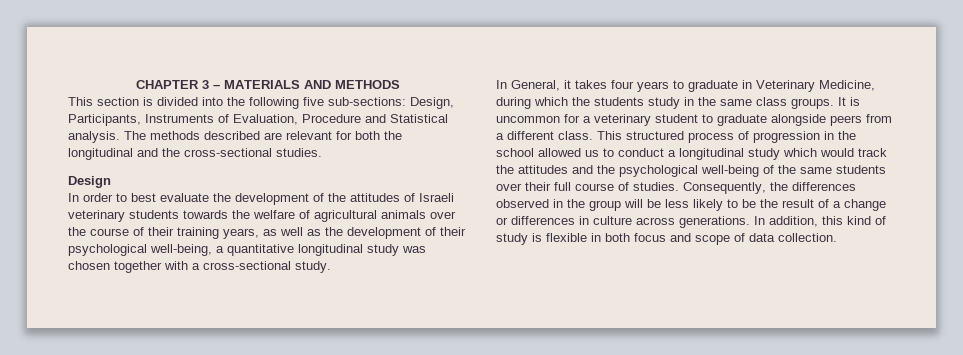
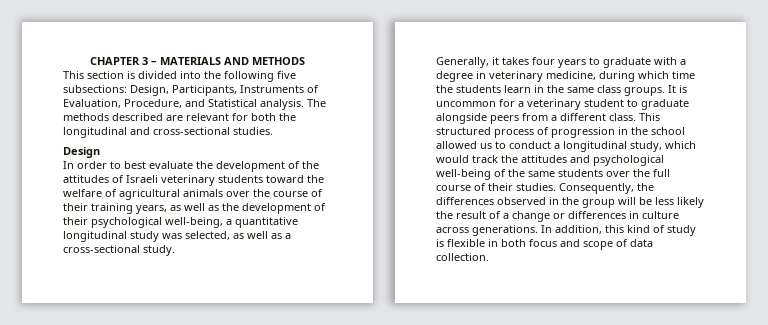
[328,97,406,106] sub-sections: -> [63,85,127,93] subsections:
[302,114,361,123] Procedure -> [124,99,182,108] Procedure,
[162,148,180,157] the -> (150, 131) none
[183,210,228,219] towards -> [266,175,304,183] toward
[68,261,188,273] chosen together with -> [185,231,282,240] selected, as well as
[496,80,560,91] In General, -> [436,57,489,68] Generally,
[742,80,875,92] in Veterinary Medicine, -> [654,57,686,65] [436,71,596,82] with a degree in veterinary medicine,
(568, 101) none -> [672,71,695,79] time
[648,97,680,109] study -> [504,85,531,93] learn
[748,148,780,160] study -> [630,141,662,152] study,
[597,165,615,174] the -> (590, 159) none
[525,182,551,191] their -> [633,169,650,177] the
(629, 186) none -> [488,183,513,191] their
[727,199,756,208] to be -> (704, 202) none

